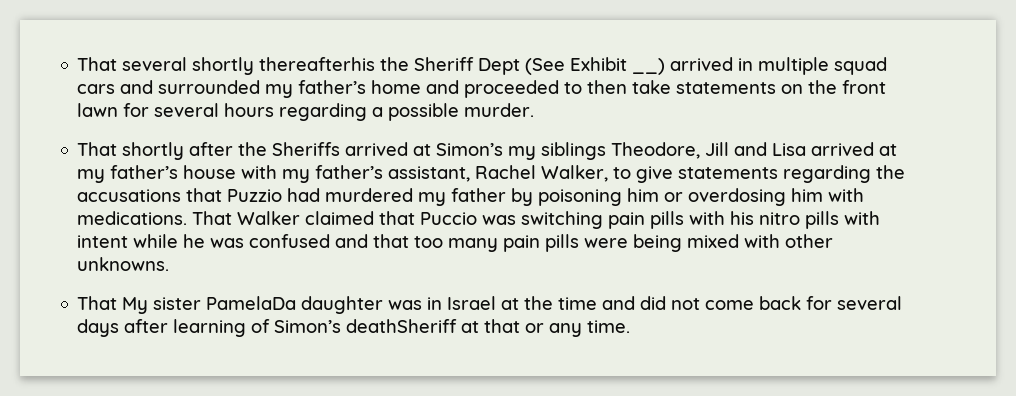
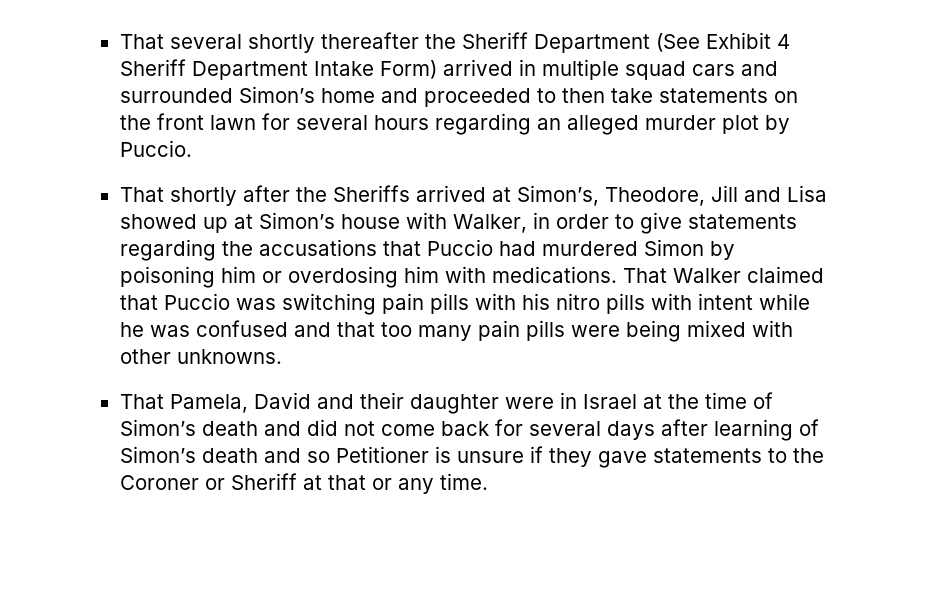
[259,57,376,71] thereafterhis -> [320,32,419,49] thereafter
[478,58,521,75] Dept -> [533,34,650,53] Department
[632,58,666,75] __) -> [776,34,790,49] [119,59,437,80] 4 Sheriff Department Intake Form)
[265,80,367,98] my father’s -> [238,86,315,103] Simon’s
[372,103,535,121] a possible murder. -> [536,115,790,135] [119,140,192,157] an alleged murder plot by Puccio.
[436,142,607,160] Simon’s my siblings -> [516,185,599,206] Simon’s,
[811,142,898,156] [77,165,609,183] arrived at my father’s house with my father’s assistant, Rachel Walker, -> [119,212,609,233] showed up at Simon’s house with Walker, in order
[227,189,283,202] Puzzio -> [426,239,493,256] Puccio
[418,188,507,206] my father -> [643,239,704,256] Simon
[122,296,423,314] My sister PamelaDa daughter was -> [169,392,554,414] Pamela, David and their daughter were
(598, 303) none -> [752,392,773,409] [119,419,258,436] of Simon’s death
[346,319,458,333] deathSheriff -> [201,446,824,468] [119,473,297,490] death and so Petitioner is unsure if they gave statements to the Coroner or Sheriff

